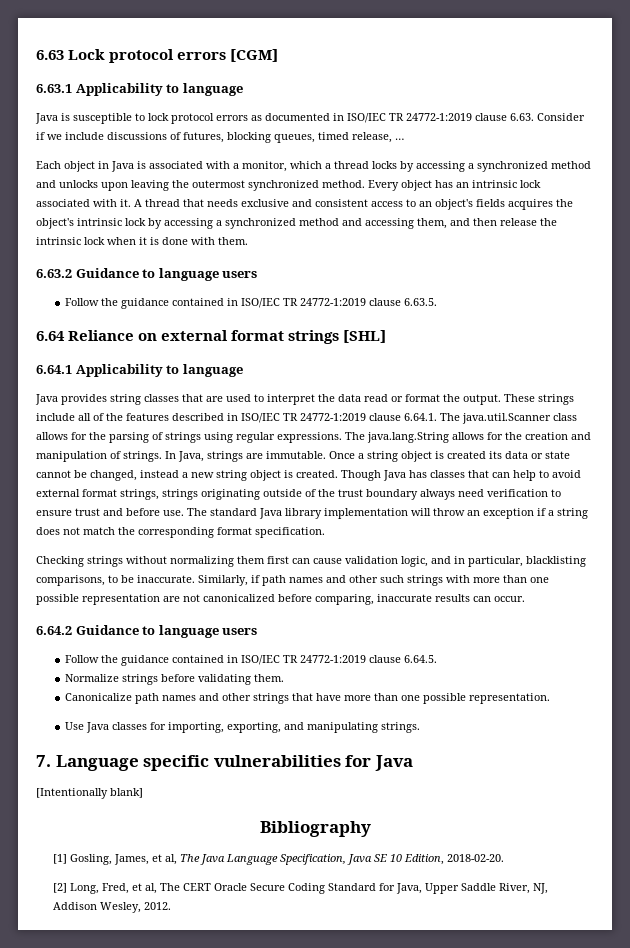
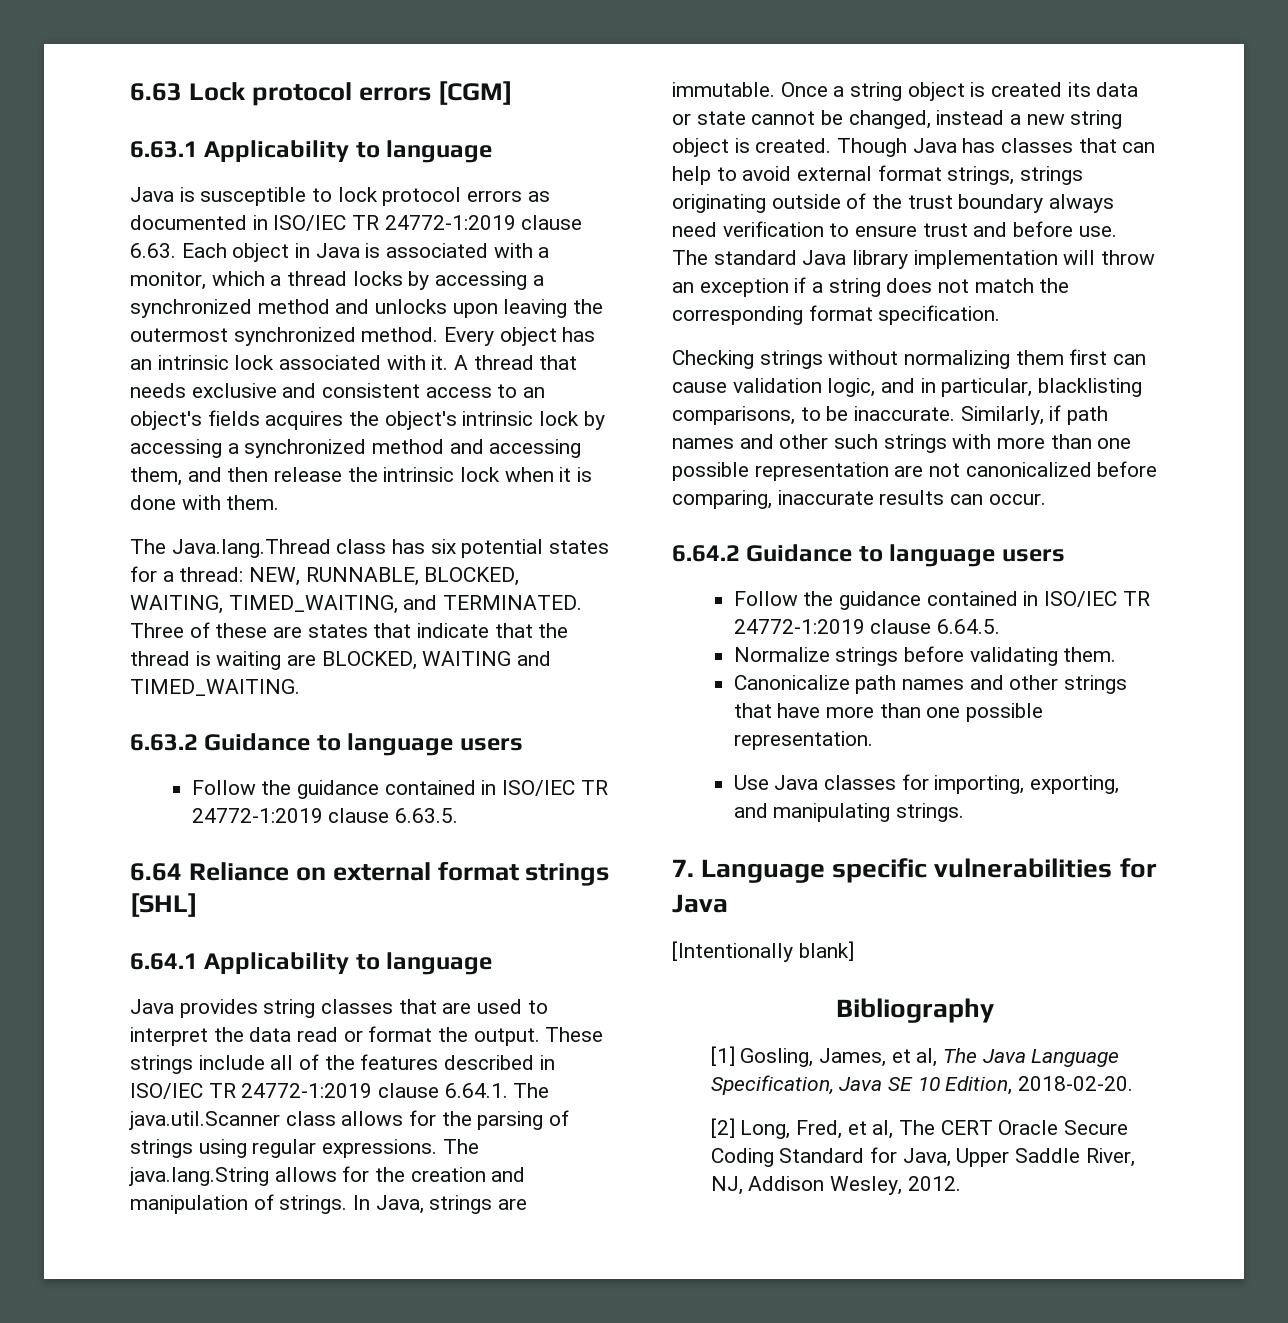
[537,113,585,121] [36,132,404,143] Consider if we include discussions of futures, blocking queues, timed release, … // -> (176, 250) none
(248, 241) none -> [130,539,610,558] [130,566,520,586] [130,595,583,614] [130,622,569,638] [130,651,552,670] [130,679,300,696] // The Java.lang.Thread class has six potential states for a thread: NEW, RUNNABLE, BLOCKED, WAITING, TIMED_WAITING, and TERMINATED. Three of these are states that indicate that the thread is waiting are BLOCKED, WAITING and TIMED_WAITING.

